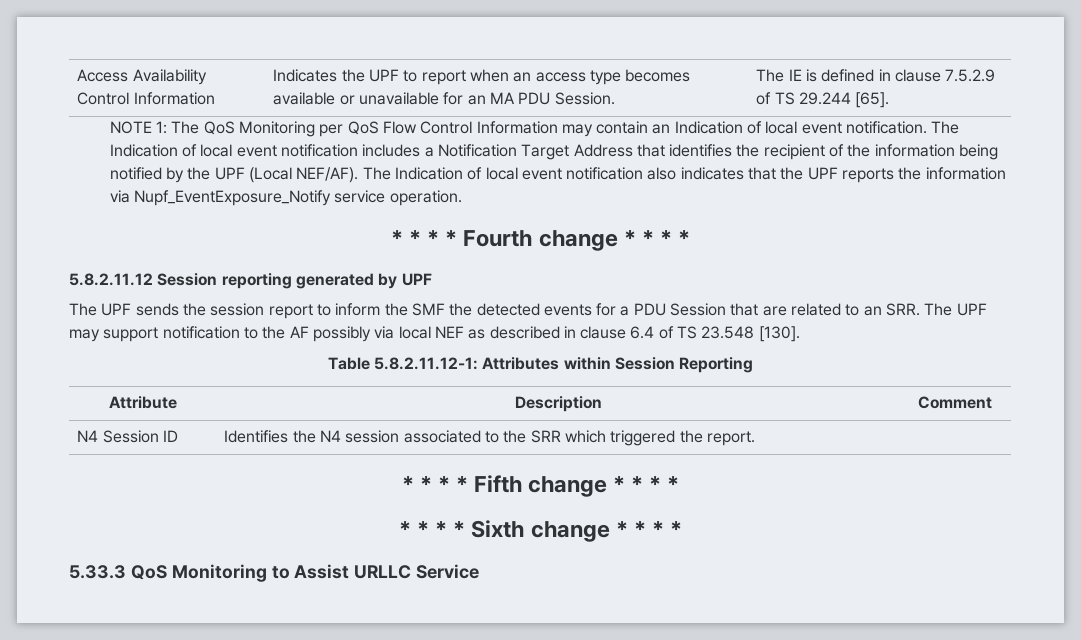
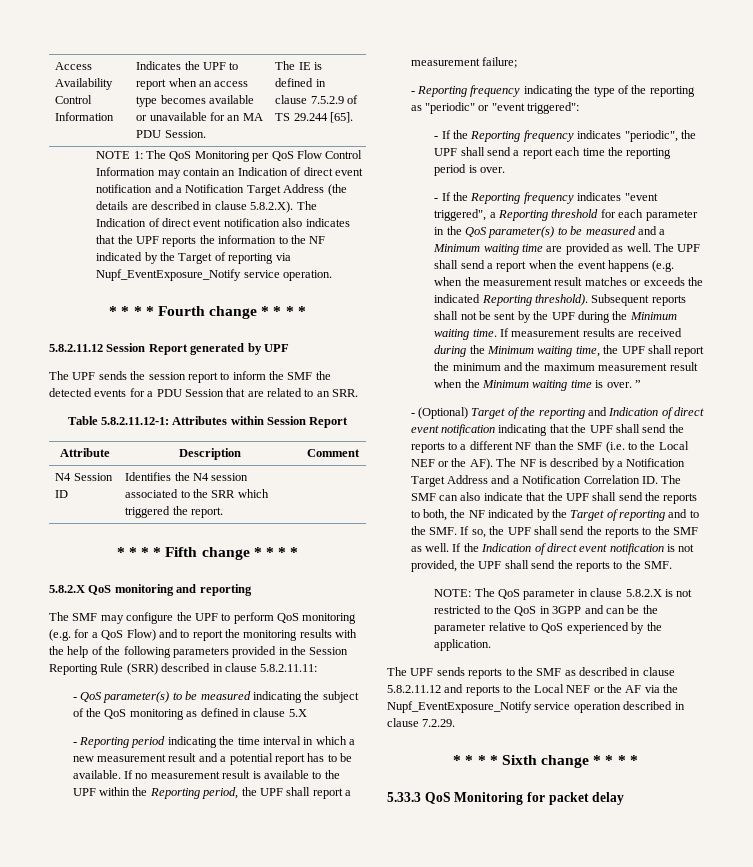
[765,121,960,134] [109,144,999,160] [109,167,518,183] local event notification. The Indication of local event notification includes a Notification Target Address that identifies the recipient of the information being notified by the UPF (Local NEF/AF). The Indication of local -> [303,167,363,176] [96,184,347,196] [96,201,317,213] [96,218,192,227] direct event notification and a Notification Target Address (the details are described in clause 5.8.2.X). The Indication of direct
(1006, 173) none -> [278,235,326,244] [96,252,274,264] to the NF indicated by the Target of reporting
[221,273,292,289] reporting -> [148,344,188,355] Report
[924,303,987,316] [69,326,800,342] The UPF may support notification to the AF possibly via local NEF as described in clause 6.4 of TS 23.548 [130]. -> (359, 393) none
[679,357,754,373] Reporting -> [309,417,349,428] Report
(680, 484) none -> [49,584,252,596] [49,612,357,624] [49,629,358,641] [49,646,349,658] [49,663,318,675] [72,691,359,703] [72,708,307,720] [72,736,356,748] [72,753,353,765] [72,770,340,779] [72,787,352,799] [410,57,518,68] [410,85,695,97] [410,102,580,114] [434,130,696,142] [434,147,672,159] [434,164,506,176] [434,192,658,204] [434,209,698,221] [434,226,666,238] [433,243,701,255] [434,260,675,272] [434,277,703,286] [434,294,686,306] [434,311,677,323] [434,328,682,340] [434,345,705,357] [434,362,698,371] [434,379,641,391] [410,407,705,419] [410,424,684,436] [410,441,689,453] [410,458,686,470] [410,475,682,487] [410,492,698,504] [410,509,699,521] [410,526,699,538] [410,543,695,555] [410,560,673,572] [434,588,693,600] [434,605,658,616] [434,622,662,634] [434,639,492,651] [387,667,675,679] [387,684,679,696] [387,701,685,713] [387,718,456,727] // 5.8.2.X QoS monitoring and reporting // The SMF may configure the UPF to perform QoS monitoring (e.g. for a QoS Flow) and to report the monitoring results with the help of the following parameters provided in the Session Reporting Rule (SRR) described in clause 5.8.2.11.11: // - QoS parameter(s) to be measured indicating the subject of the QoS monitoring as defined in clause 5.X // - Reporting period indicating the time interval in which a new measurement result and a potential report has to be available. If no measurement result is available to the UPF within the Reporting period, the UPF shall report a measurement failure; // - Reporting frequency indicating the type of the reporting as "periodic" or "event triggered": // - If the Reporting frequency indicates "periodic", the UPF shall send a report each time the reporting period is over. // - If the Reporting frequency indicates "event triggered", a Reporting threshold for each parameter in the QoS parameter(s) to be measured and a Minimum waiting time are provided as well. The UPF shall send a report when the event happens (e.g. when the measurement result matches or exceeds the indicated Reporting threshold). Subsequent reports shall not be sent by the UPF during the Minimum waiting time. If measurement results are received during the Minimum waiting time, the UPF shall report the minimum and the maximum measurement result when the Minimum waiting time is over. ” // - (Optional) Target of the reporting and Indication of direct event notification indicating that the UPF shall send the reports to a different NF than the SMF (i.e. to the Local NEF or the AF). The NF is described by a Notification Target Address and a Notification Correlation ID. The SMF can also indicate that the UPF shall send the reports to both, the NF indicated by the Target of reporting and to the SMF. If so, the UPF shall send the reports to the SMF as well. If the Indication of direct event notification is not provided, the UPF shall send the reports to the SMF. // NOTE: The QoS parameter in clause 5.8.2.X is not restricted to the QoS in 3GPP and can be the parameter relative to QoS experienced by the application. // The UPF sends reports to the SMF as described in clause 5.8.2.11.12 and reports to the Local NEF or the AF via the Nupf_EventExposure_Notify service operation described in clause 7.2.29.
[271,564,480,579] to Assist URLLC Service -> [526,792,625,805] for packet delay

